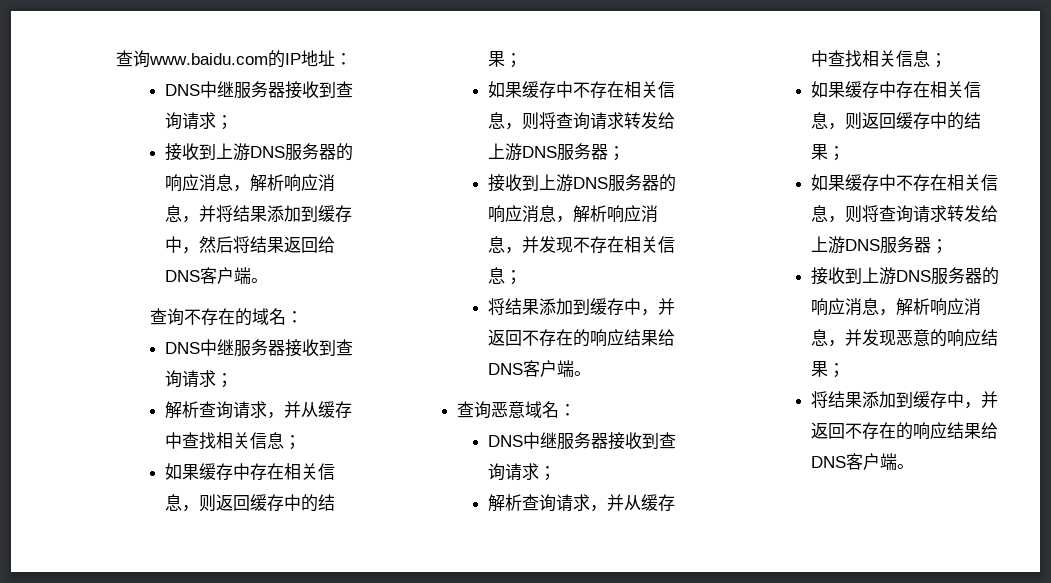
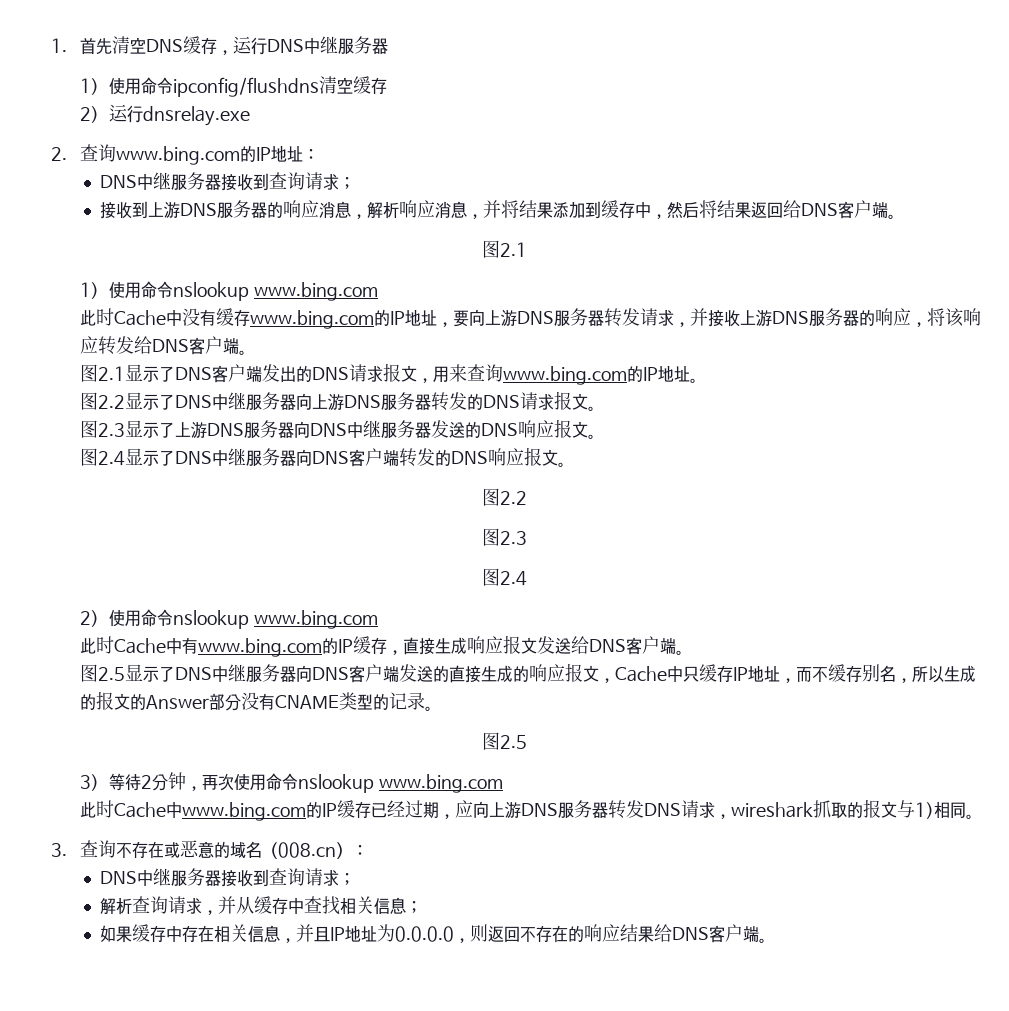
[115,50,268,68] 查询www.baidu.com -> [51,36,389,55] [80,76,388,97] [80,104,251,126] [51,144,241,165] 1.首先清空DNS缓存，运行DNS中继服务器 // 1)使用命令ipconfig/flushdns清空缓存 // 2)运行dnsrelay.exe // 2.查询www.bing.com
[150,308,286,326] 查询不存在的域名 -> [482,240,527,258] [80,281,379,301] [80,308,982,329] [80,336,248,355] [80,363,699,385] [80,391,597,411] [80,419,597,439] [80,447,567,467] [482,488,527,506] [482,528,527,546] [482,568,527,586] [80,609,379,629] [80,635,685,657] [80,663,977,683] [80,691,434,711] [482,732,527,750] [80,772,504,793] [80,799,975,821] [51,840,353,859] 图2.1 // 1)使用命令nslookup www.bing.com // 此时Cache中没有缓存www.bing.com的IP地址，要向上游DNS服务器转发请求，并接收上游DNS服务器的响应，将该响应转发给DNS客户端。 // 图2.1显示了DNS客户端发出的DNS请求报文，用来查询www.bing.com的IP地址。 // 图2.2显示了DNS中继服务器向上游DNS服务器转发的DNS请求报文。 // 图2.3显示了上游DNS服务器向DNS中继服务器发送的DNS响应报文。 // 图2.4显示了DNS中继服务器向DNS客户端转发的DNS响应报文。 // 图2.2 // 图2.3 // 图2.4 // 2)使用命令nslookup www.bing.com // 此时Cache中有www.bing.com的IP缓存，直接生成响应报文发送给DNS客户端。 // 图2.5显示了DNS中继服务器向DNS客户端发送的直接生成的响应报文，Cache中只缓存IP地址，而不缓存别名，所以生成的报文的Answer部分没有CNAME类型的记录。 // 图2.5 // 3)等待2分钟，再次使用命令nslookup www.bing.com // 此时Cache中www.bing.com的IP缓存已经过期，应向上游DNS服务器转发DNS请求，wireshark抓取的报文与1)相同。 // 3.查询不存在或恶意的域名（008.cn）
[199,494,336,512] [488,51,523,68] [488,81,676,98] [488,112,676,130] [488,143,626,161] [488,174,677,192] [488,205,659,223] [488,236,676,254] [488,267,523,285] [488,298,676,316] [488,329,676,347] [488,360,592,377] [457,401,577,419] [488,432,677,450] [488,463,557,481] [488,494,676,512] [811,50,948,68] [811,81,982,98] [811,112,982,130] [811,144,846,161] [811,174,999,191] [811,205,999,223] [811,236,949,254] [811,267,1000,285] [811,298,982,316] [811,329,999,347] [811,361,846,378] [811,391,999,409] [811,422,999,440] [811,453,915,470] 则返回缓存中的结果； // 如果缓存中不存在相关信息，则将查询请求转发给上游DNS服务器； // 接收到上游DNS服务器的响应消息，解析响应消息，并发现不存在相关信息； // 将结果添加到缓存中，并返回不存在的响应结果给DNS客户端。 // 查询恶意域名： // DNS中继服务器接收到查询请求； // 解析查询请求，并从缓存中查找相关信息； // 如果缓存中存在相关信息，则返回缓存中的结果； // 如果缓存中不存在相关信息，则将查询请求转发给上游DNS服务器； // 接收到上游DNS服务器的响应消息，解析响应消息，并发现恶意的响应结果； // 将结果添加到缓存中，并返回不存在的响应结果给DNS客户端。 -> [296,924,768,943] 并且IP地址为0.0.0.0，则返回不存在的响应结果给DNS客户端。

